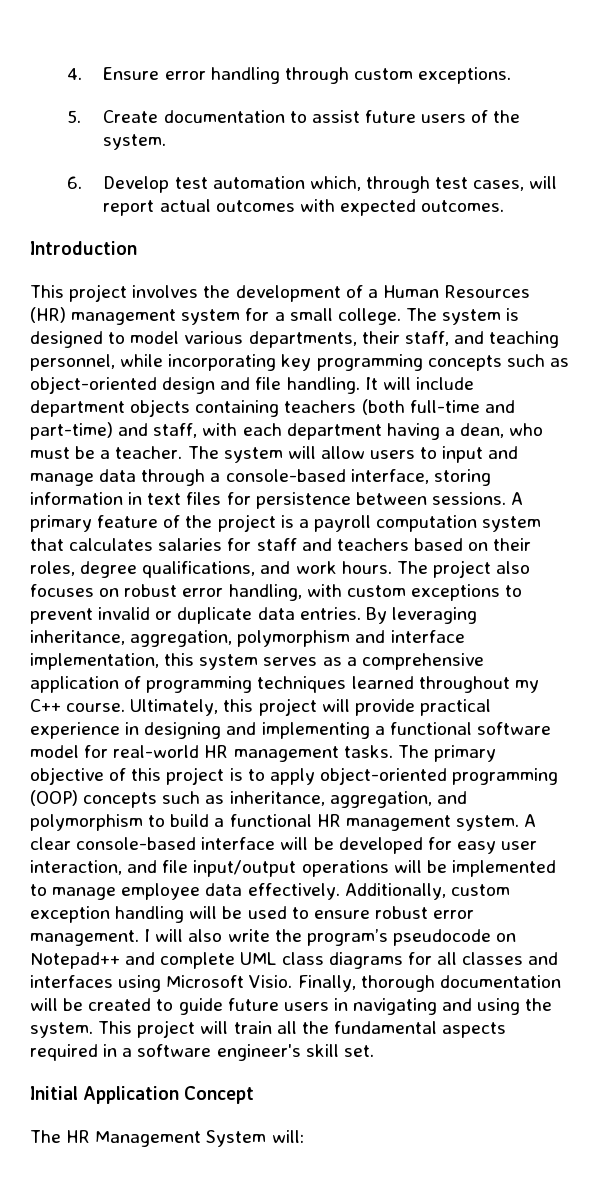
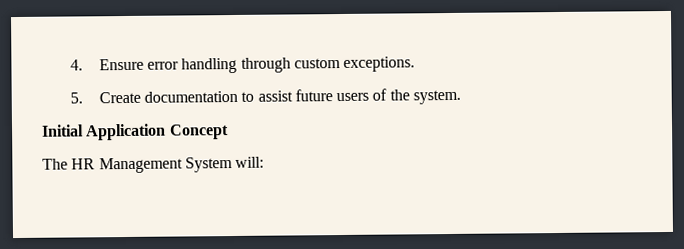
[66,176,558,193] [103,199,505,216] [30,241,137,255] [30,284,531,302] [30,307,520,325] [30,331,560,348] [30,354,569,371] [30,376,474,394] [30,399,515,417] [30,422,544,440] [30,446,519,463] [30,469,491,486] [30,492,524,509] [30,514,542,532] [30,538,532,551] [30,560,531,578] [30,584,523,601] [30,607,477,624] [30,630,465,647] [30,653,484,670] [30,676,539,693] [30,698,491,716] [30,722,551,739] [30,745,496,762] [30,767,559,785] [30,790,467,808] [30,814,537,831] [30,837,538,854] [30,860,556,877] [30,883,510,900] [30,906,475,923] [30,929,517,946] [30,952,559,969] [30,975,561,992] [30,998,553,1015] [30,1020,507,1038] [30,1044,374,1061] // 6. Develop test automation which, through test cases, will report actual outcomes with expected outcomes. // Introduction // This project involves the development of a Human Resources (HR) management system for a small college. The system is designed to model various departments, their staff, and teaching personnel, while incorporating key programming concepts such as object-oriented design and file handling. It will include department objects containing teachers (both full-time and part-time) and staff, with each department having a dean, who must be a teacher. The system will allow users to input and manage data through a console-based interface, storing information in text files for persistence between sessions. A primary feature of the project is a payroll computation system that calculates salaries for staff and teachers based on their roles, degree qualifications, and work hours. The project also focuses on robust error handling, with custom exceptions to prevent invalid or duplicate data entries. By leveraging inheritance, aggregation, polymorphism and interface implementation, this system serves as a comprehensive application of programming techniques learned throughout my C++ course. Ultimately, this project will provide practical experience in designing and implementing a functional software model for real-world HR management tasks. The primary objective of this project is to apply object-oriented programming (OOP) concepts such as inheritance, aggregation, and polymorphism to build a functional HR management system. A clear console-based interface will be developed for easy user interaction, and file input/output operations will be implemented to manage employee data effectively. Additionally, custom exception handling will be used to ensure robust error management. I will also write the program’s pseudocode on Notepad++ and complete UML class diagrams for all classes and interfaces using Microsoft Visio. Finally, thorough documentation will be created to guide future users in navigating and using the system. This project will train all the fundamental aspects required in a software engineer's skill set. -> (462, 97) none

